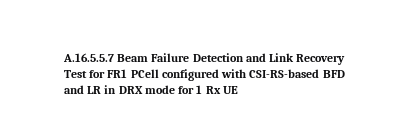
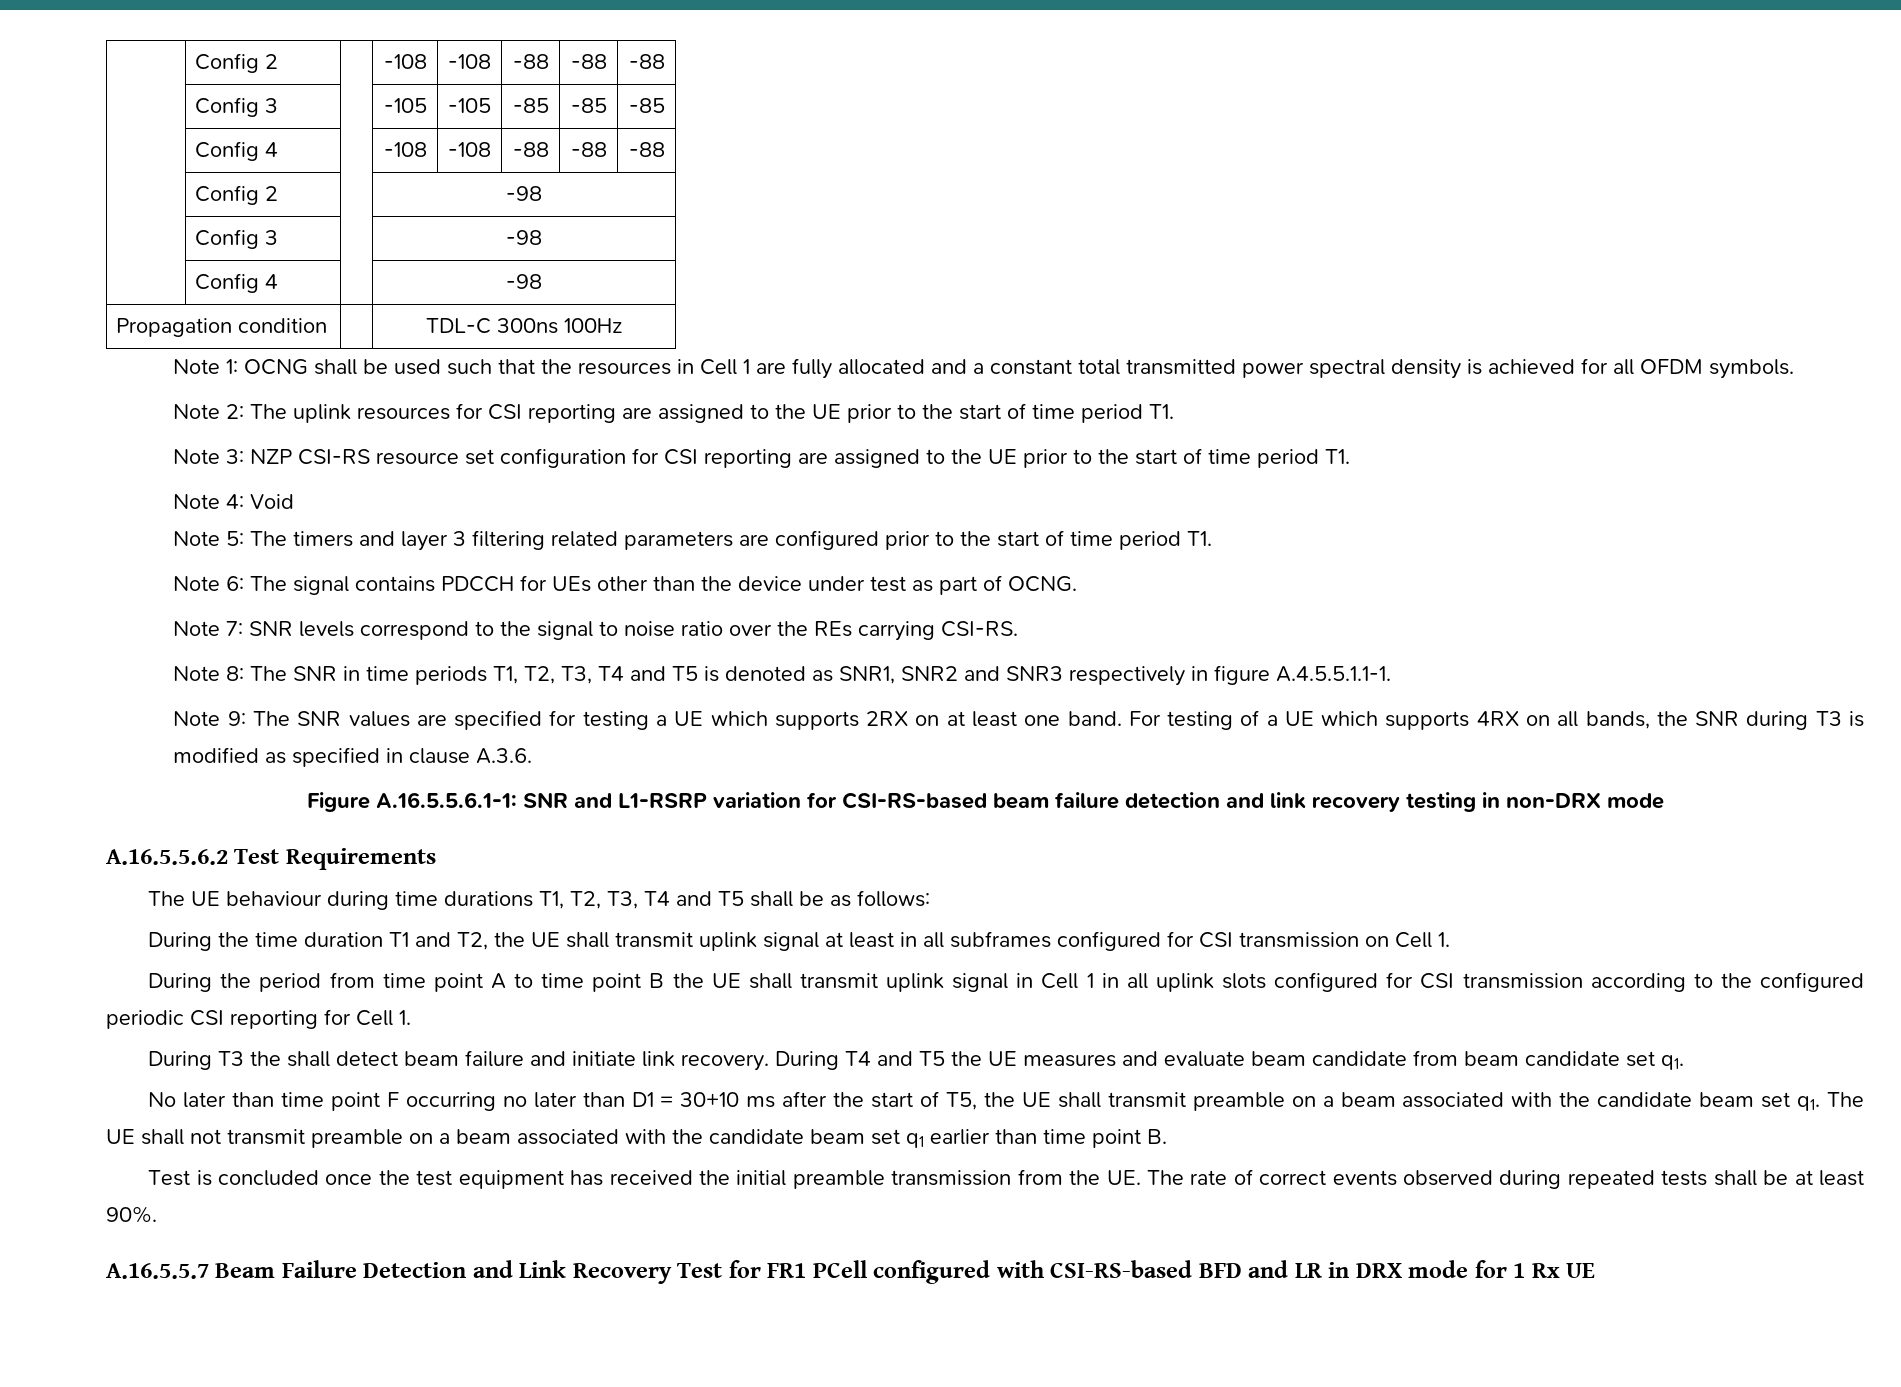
(63, 57) none -> [195,53,279,73] [383,54,427,69] [448,54,491,69] [512,54,549,69] [570,54,607,69] [628,54,665,69] [195,97,279,117] [383,98,427,113] [448,98,491,113] [512,98,549,113] [570,98,607,113] [628,98,665,113] [195,141,279,161] [383,142,427,157] [448,142,491,157] [512,142,549,157] [570,142,607,157] [628,142,665,157] [195,185,279,205] [506,186,542,201] [195,229,279,249] [506,230,542,245] [195,273,279,293] [506,274,542,289] [116,318,328,337] [426,318,622,334] [173,358,1795,379] [173,403,1175,423] [173,448,1351,468] [173,494,295,509] [173,530,1213,551] [173,575,1078,595] [173,621,1019,641] [173,665,1392,686] [173,710,1865,730] [173,747,533,767] [306,792,1664,812] [106,848,436,870] [148,890,931,910] [148,931,1451,951] [148,972,1864,992] [106,1009,411,1029] [148,1050,1685,1071] [148,1091,1864,1111] [106,1129,1167,1148] [148,1169,1864,1189] [106,1206,157,1223] | Config 2 | | -108 | -108 | -88 | -88 | -88 // | Config 3 | | -105 | -105 | -85 | -85 | -85 // | Config 4 | | -108 | -108 | -88 | -88 | -88 // | Config 2 | | -98 // | Config 3 | | -98 // | Config 4 | | -98 // Propagation condition | | TDL-C 300ns 100Hz // Note 1: OCNG shall be used such that the resources in Cell 1 are fully allocated and a constant total transmitted power spectral density is achieved for all OFDM symbols. // Note 2: The uplink resources for CSI reporting are assigned to the UE prior to the start of time period T1. // Note 3: NZP CSI-RS resource set configuration for CSI reporting are assigned to the UE prior to the start of time period T1. // Note 4: Void // Note 5: The timers and layer 3 filtering related parameters are configured prior to the start of time period T1. // Note 6: The signal contains PDCCH for UEs other than the device under test as part of OCNG. // Note 7: SNR levels correspond to the signal to noise ratio over the REs carrying CSI-RS. // Note 8: The SNR in time periods T1, T2, T3, T4 and T5 is denoted as SNR1, SNR2 and SNR3 respectively in figure A.4.5.5.1.1-1. // Note 9: The SNR values are specified for testing a UE which supports 2RX on at least one band. For testing of a UE which supports 4RX on all bands, the SNR during T3 is modified as specified in clause A.3.6. // Figure A.16.5.5.6.1-1: SNR and L1-RSRP variation for CSI-RS-based beam failure detection and link recovery testing in non-DRX mode // A.16.5.5.6.2 Test Requirements // The UE behaviour during time durations T1, T2, T3, T4 and T5 shall be as follows: // During the time duration T1 and T2, the UE shall transmit uplink signal at least in all subframes configured for CSI transmission on Cell 1. // During the period from time point A to time point B the UE shall transmit uplink signal in Cell 1 in all uplink slots configured for CSI transmission according to the configured periodic CSI reporting for Cell 1. // During T3 the shall detect beam failure and initiate link recovery. During T4 and T5 the UE measures and evaluate beam candidate from beam candidate set q1. // No later than time point F occurring no later than D1 = 30+10 ms after the start of T5, the UE shall transmit preamble on a beam associated with the candidate beam set q1. The UE shall not transmit preamble on a beam associated with the candidate beam set q1 earlier than time point B. // Test is concluded once the test equipment has received the initial preamble transmission from the UE. The rate of correct events observed during repeated tests shall be at least 90%. //

